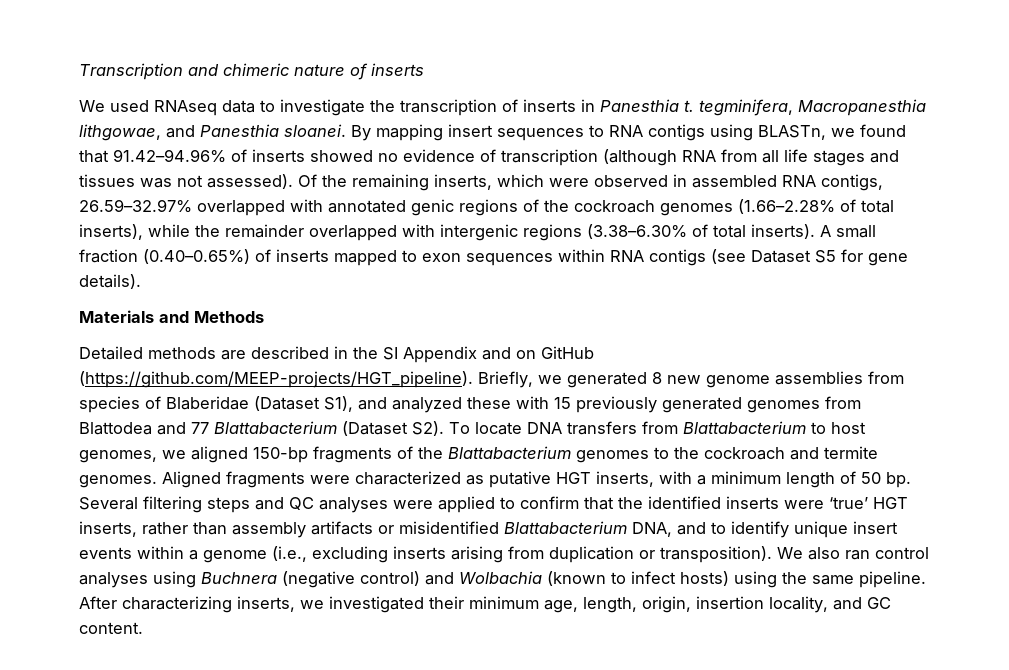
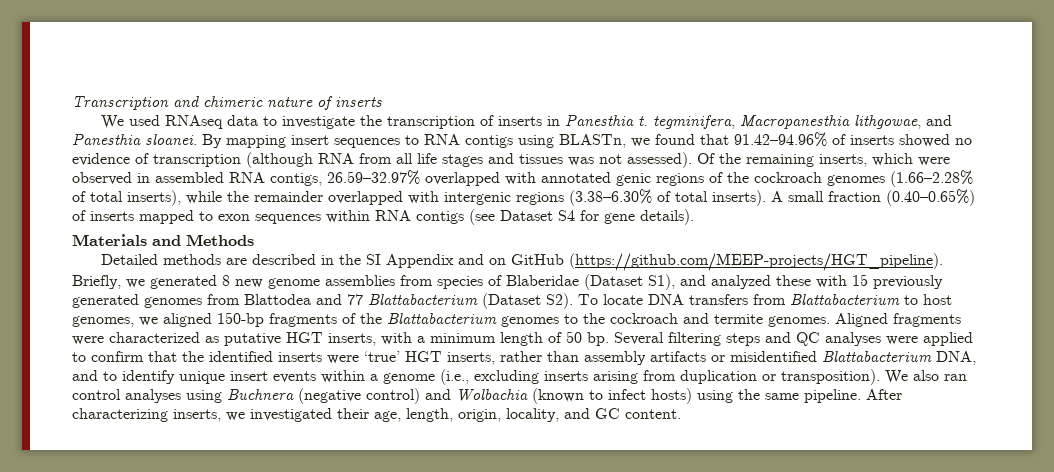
[815,250,836,263] S5 -> [558,210,575,221] S4
[469,596,539,609] minimum -> (369, 413) none
[696,596,764,609] insertion -> (501, 415) none

